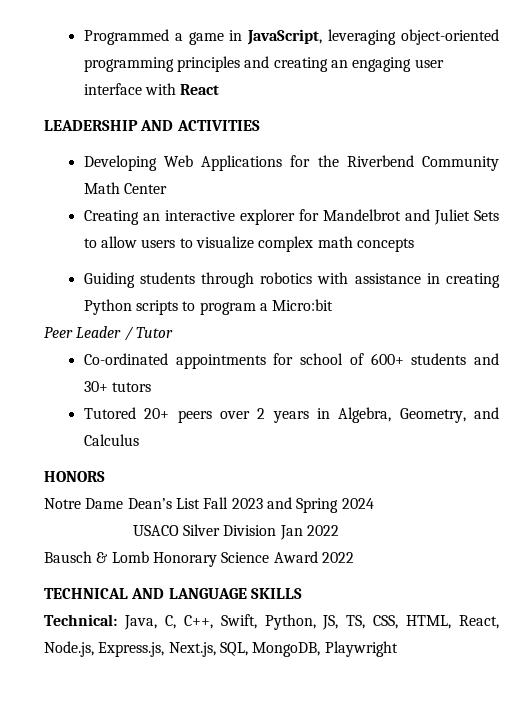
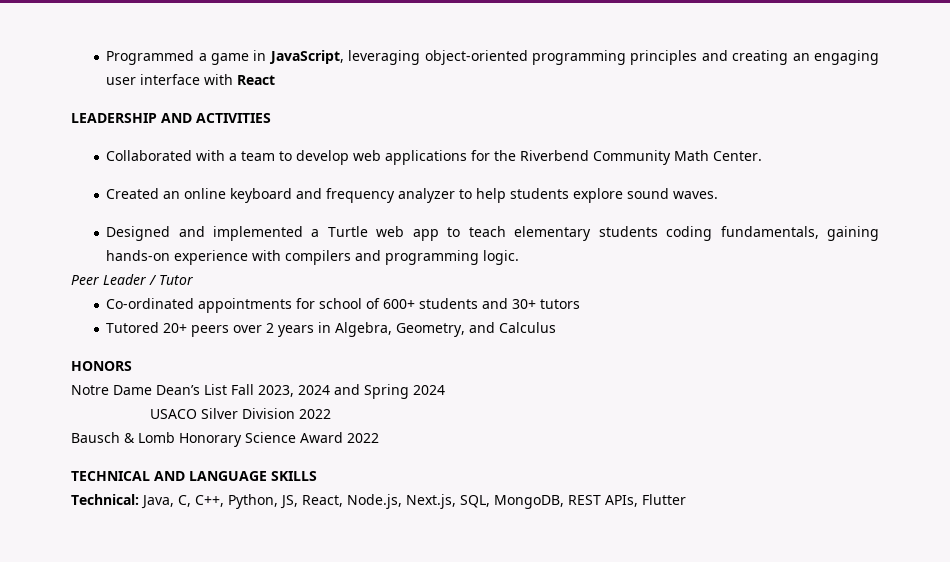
[83,155,283,171] Developing Web Applications -> [106,150,468,165] Collaborated with a team to develop web applications
[124,183,168,194] [83,209,500,225] [83,236,415,252] [83,272,500,288] [83,299,334,315] Center // Creating an interactive explorer for Mandelbrot and Juliet Sets to allow users to visualize complex math concepts // Guiding students through robotics with assistance in creating Python scripts to program a Micro:bit -> [713,151,763,161] [106,188,719,203] [106,226,879,241] [106,250,520,265] Center. // Created an online keyboard and frequency analyzer to help students explore sound waves. // Designed and implemented a Turtle web app to teach elementary students coding fundamentals, gaining hands-on experience with compilers and programming logic.
[231,498,263,509] 2023 -> [258,385,330,397] 2023, 2024
[279,525,303,540] Jan -> (295, 413) none
[220,614,257,629] Swift, -> (224, 501) none
[346,615,452,629] TS, CSS, HTML, -> (298, 502) none
[98,642,165,657] Express.js, -> (402, 501) none
[324,641,398,657] Playwright -> [568,494,686,507] REST APIs, Flutter

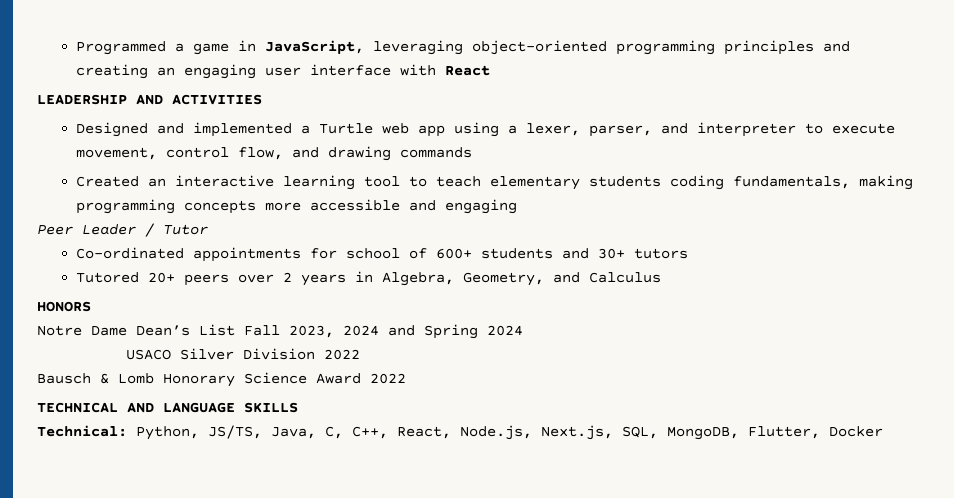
[106,150,763,165] [106,188,719,203] // Collaborated with a team to develop web applications for the Riverbend Community Math Center. // Created an online keyboard and frequency analyzer to help students explore sound waves. -> (262, 99) none
(439, 235) none -> [454,122,896,137] [76,146,473,161] [76,175,401,190] using a lexer, parser, and interpreter to execute movement, control flow, and drawing commands // Created an interactive learning tool
[827,226,879,241] [106,250,520,265] gaining hands-on experience with compilers and programming logic. -> [859,175,914,190] [76,199,518,214] making programming concepts more accessible and engaging
(139, 499) none -> [136,425,262,440] Python, JS/TS,
[228,494,298,509] Python, JS, -> (388, 432) none
[568,494,686,507] REST APIs, Flutter -> [748,426,883,439] Flutter, Docker

